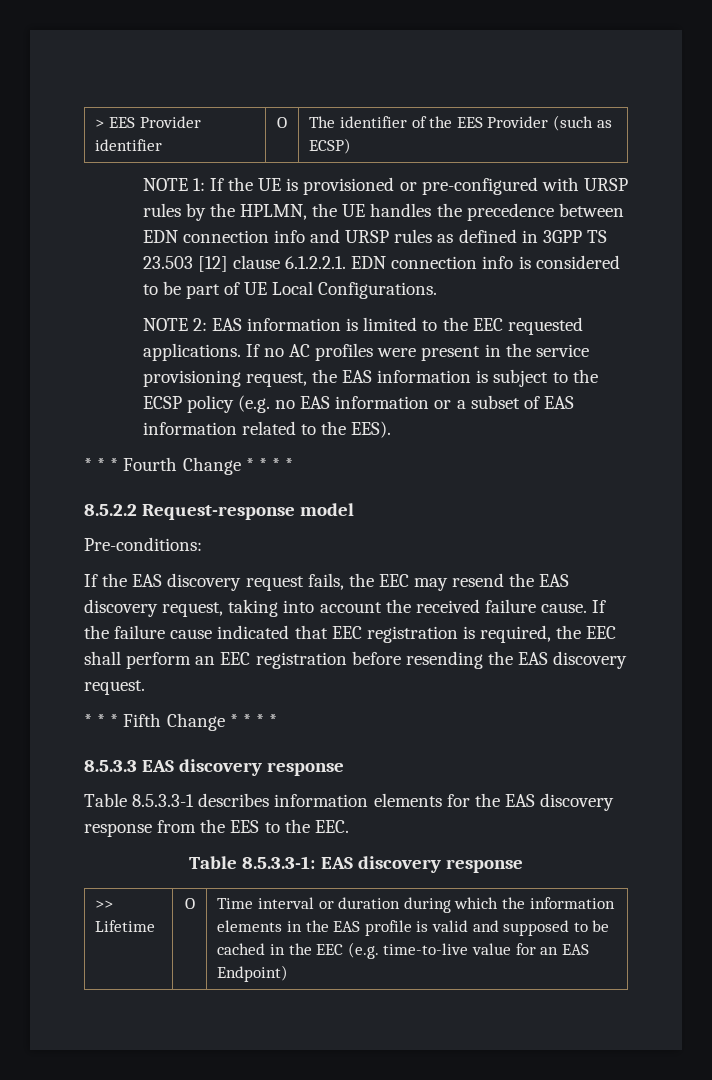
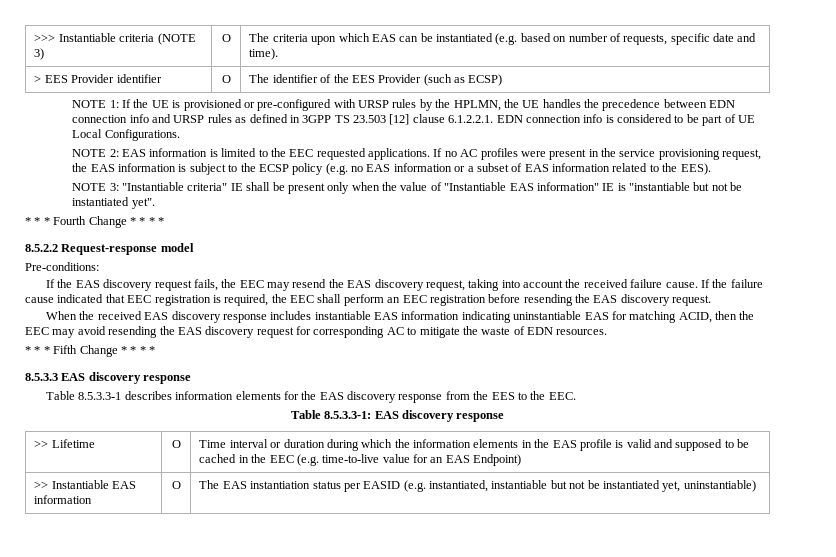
(95, 123) none -> [34,33,196,45] [34,48,45,60] [221,34,231,42] [249,33,757,45] [249,48,279,60] >>> Instantiable criteria (NOTE 3) | O | The criteria upon which EAS can be instantiated (e.g. based on number of requests, specific date and time). //
(392, 429) none -> [72,182,743,194] [72,197,155,209] // NOTE 3: "Instantiable criteria" IE shall be present only when the value of "Instantiable EAS information" IE is "instantiable but not be instantiated yet".
(145, 687) none -> [46,311,755,323] [25,326,608,338] // When the received EAS discovery response includes instantiable EAS information indicating uninstantiable EAS for matching ACID, then the EEC may avoid resending the EAS discovery request for corresponding AC to mitigate the waste of EDN resources.
(289, 973) none -> [34,480,137,489] [34,495,93,504] [171,481,181,489] [199,480,756,492] // >> Instantiable EAS information | O | The EAS instantiation status per EASID (e.g. instantiated, instantiable but not be instantiated yet, uninstantiable)

